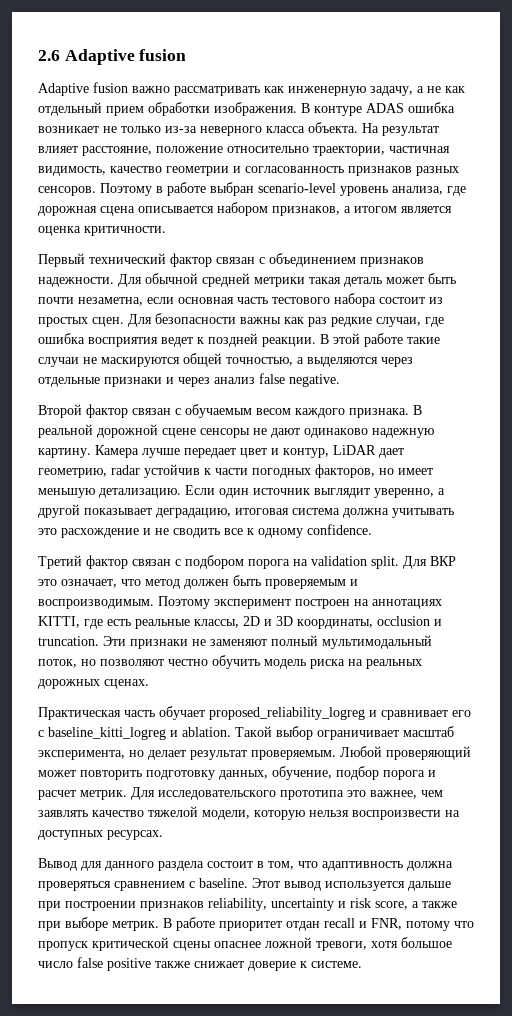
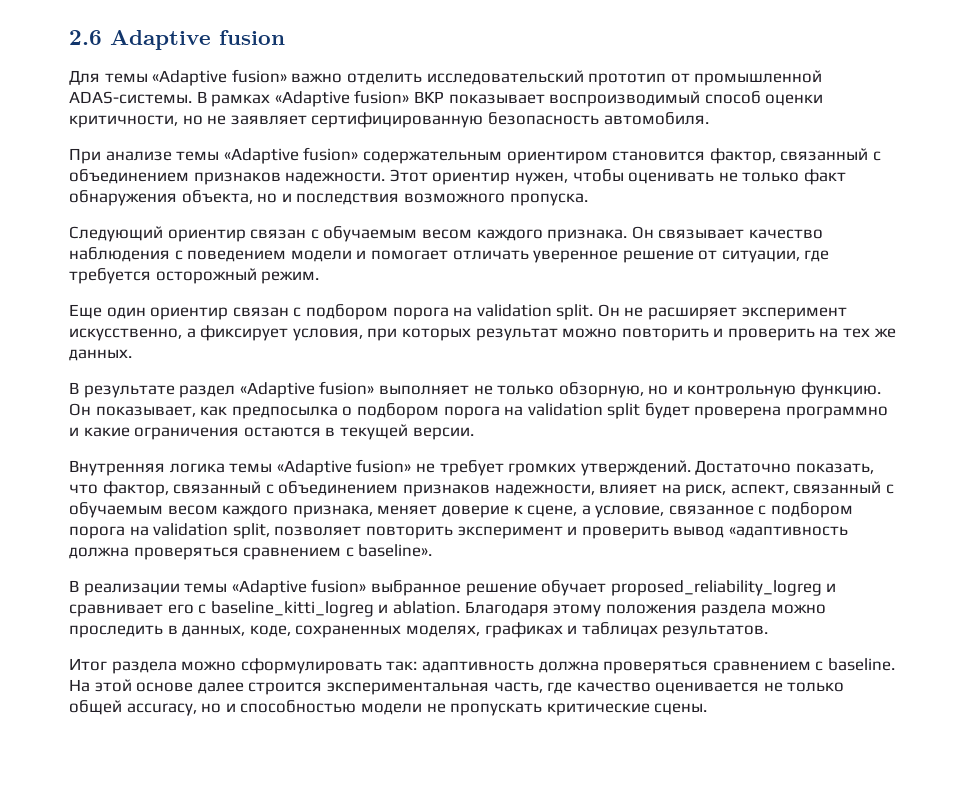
[38,82,465,96] [38,102,455,116] [38,122,439,136] [38,146,450,156] [38,166,459,176] [38,182,466,196] [38,202,452,216] [38,226,166,236] [38,253,424,267] [38,273,456,287] [38,293,443,307] [38,313,444,327] [38,333,440,347] [38,353,413,367] [38,373,340,387] [38,404,128,418] Adaptive fusion важно рассматривать как инженерную задачу, а не как отдельный прием обработки изображения. В контуре ADAS ошибка возникает не только из-за неверного класса объекта. На результат влияет расстояние, положение относительно траектории, частичная видимость, качество геометрии и согласованность признаков разных сенсоров. Поэтому в работе выбран scenario-level уровень анализа, где дорожная сцена описывается набором признаков, а итогом является оценка критичности. // Первый технический фактор связан с объединением признаков надежности. Для обычной средней метрики такая деталь может быть почти незаметна, если основная часть тестового набора состоит из простых сцен. Для безопасности важны как раз редкие случаи, где ошибка восприятия ведет к поздней реакции. В этой работе такие случаи не маскируются общей точностью, а выделяются через отдельные признаки и через анализ false negative. // Второй фактор -> [69,69,823,86] [69,90,824,107] [69,112,709,128] [69,147,881,164] [69,169,846,185] [69,190,588,206] [69,226,246,242] Для темы «Adaptive fusion» важно отделить исследовательский прототип от промышленной ADAS-системы. В рамках «Adaptive fusion» ВКР показывает воспроизводимый способ оценки критичности, но не заявляет сертифицированную безопасность автомобиля. // При анализе темы «Adaptive fusion» содержательным ориентиром становится фактор, связанный с объединением признаков надежности. Этот ориентир нужен, чтобы оценивать не только факт обнаружения объекта, но и последствия возможного пропуска. // Следующий ориентир
[413,405,422,415] [38,424,434,438] [38,445,404,458] [38,464,433,478] [38,485,445,498] [38,504,454,518] [38,524,372,538] [38,555,128,569] В реальной дорожной сцене сенсоры не дают одинаково надежную картину. Камера лучше передает цвет и контур, LiDAR дает геометрию, radar устойчив к части погодных факторов, но имеет меньшую детализацию. Если один источник выглядит уверенно, а другой показывает деградацию, итоговая система должна учитывать это расхождение и не сводить все к одному confidence. // Третий фактор -> [631,226,823,239] [69,247,830,263] [69,268,320,284] [69,304,229,320] Он связывает качество наблюдения с поведением модели и помогает отличать уверенное решение от ситуации, где требуется осторожный режим. // Еще один ориентир
[403,556,456,569] [38,575,358,589] [38,596,442,609] [38,616,442,629] [38,635,432,649] [38,655,422,669] [38,679,149,689] [38,707,155,720] Для ВКР это означает, что метод должен быть проверяемым и воспроизводимым. Поэтому эксперимент построен на аннотациях KITTI, где есть реальные классы, 2D и 3D координаты, occlusion и truncation. Эти признаки не заменяют полный мультимодальный поток, но позволяют честно обучить модель риска на реальных дорожных сценах. // Практическая часть -> [597,304,847,320] [69,325,896,341] [69,349,132,361] [69,381,882,398] [69,403,889,419] [69,424,474,440] [69,459,874,476] [69,481,895,497] [69,502,854,518] [69,523,848,539] [69,544,433,560] [69,579,537,596] Он не расширяет эксперимент искусственно, а фиксирует условия, при которых результат можно повторить и проверить на тех же данных. // В результате раздел «Adaptive fusion» выполняет не только обзорную, но и контрольную функцию. Он показывает, как предпосылка о подбором порога на validation split будет проверена программно и какие ограничения остаются в текущей версии. // Внутренняя логика темы «Adaptive fusion» не требует громких утверждений. Достаточно показать, что фактор, связанный с объединением признаков надежности, влияет на риск, аспект, связанный с обучаемым весом каждого признака, меняет доверие к сцене, а условие, связанное с подбором порога на validation split, позволяет повторить эксперимент и проверить вывод «адаптивность должна проверяться сравнением с baseline». // В реализации темы «Adaptive fusion» выбранное решение
[235,726,454,740] [38,746,471,760] [38,766,436,780] [38,787,443,800] [38,806,460,820] [38,830,163,840] [38,858,318,871] Такой выбор ограничивает масштаб эксперимента, но делает результат проверяемым. Любой проверяющий может повторить подготовку данных, обучение, подбор порога и расчет метрик. Для исследовательского прототипа это важнее, чем заявлять качество тяжелой модели, которую нельзя воспроизвести на доступных ресурсах. // Вывод для данного раздела состоит в том, что -> [464,601,826,617] [69,622,769,638] [69,658,418,674] Благодаря этому положения раздела можно проследить в данных, коде, сохраненных моделях, графиках и таблицах результатов. // Итог раздела можно сформулировать так:
[252,878,451,891] [38,898,457,911] [38,917,474,931] [38,937,452,951] [38,957,362,971] Этот вывод используется дальше при построении признаков reliability, uncertainty и risk score, а также при выборе метрик. В работе приоритет отдан recall и FNR, потому что пропуск критической сцены опаснее ложной тревоги, хотя большое число false positive также снижает доверие к системе. -> [69,679,845,695] [69,700,708,716] На этой основе далее строится экспериментальная часть, где качество оценивается не только общей accuracy, но и способностью модели не пропускать критические сцены.

